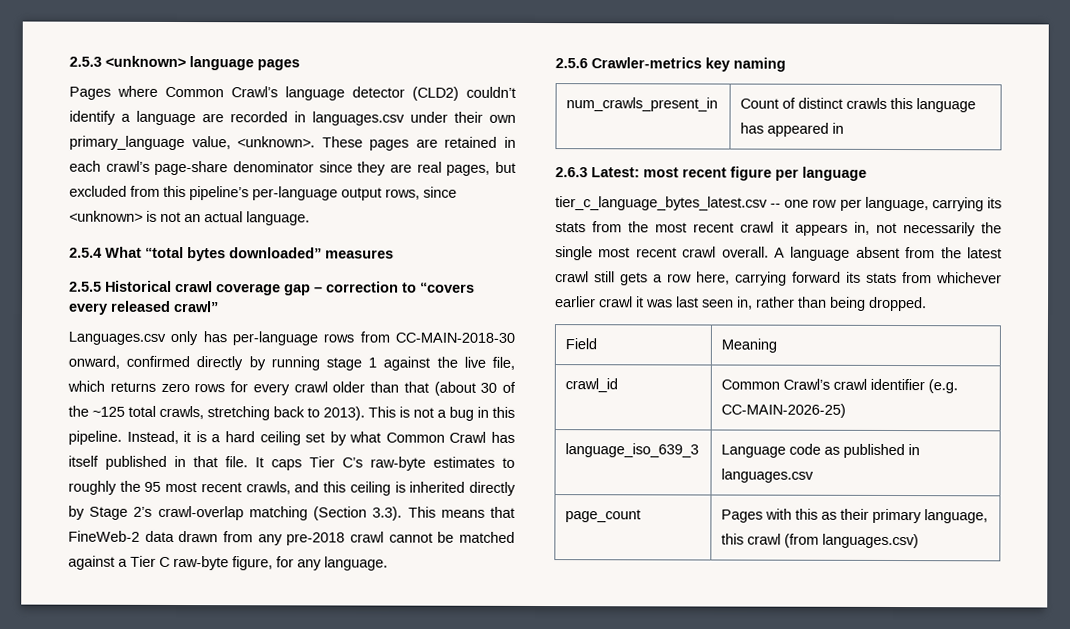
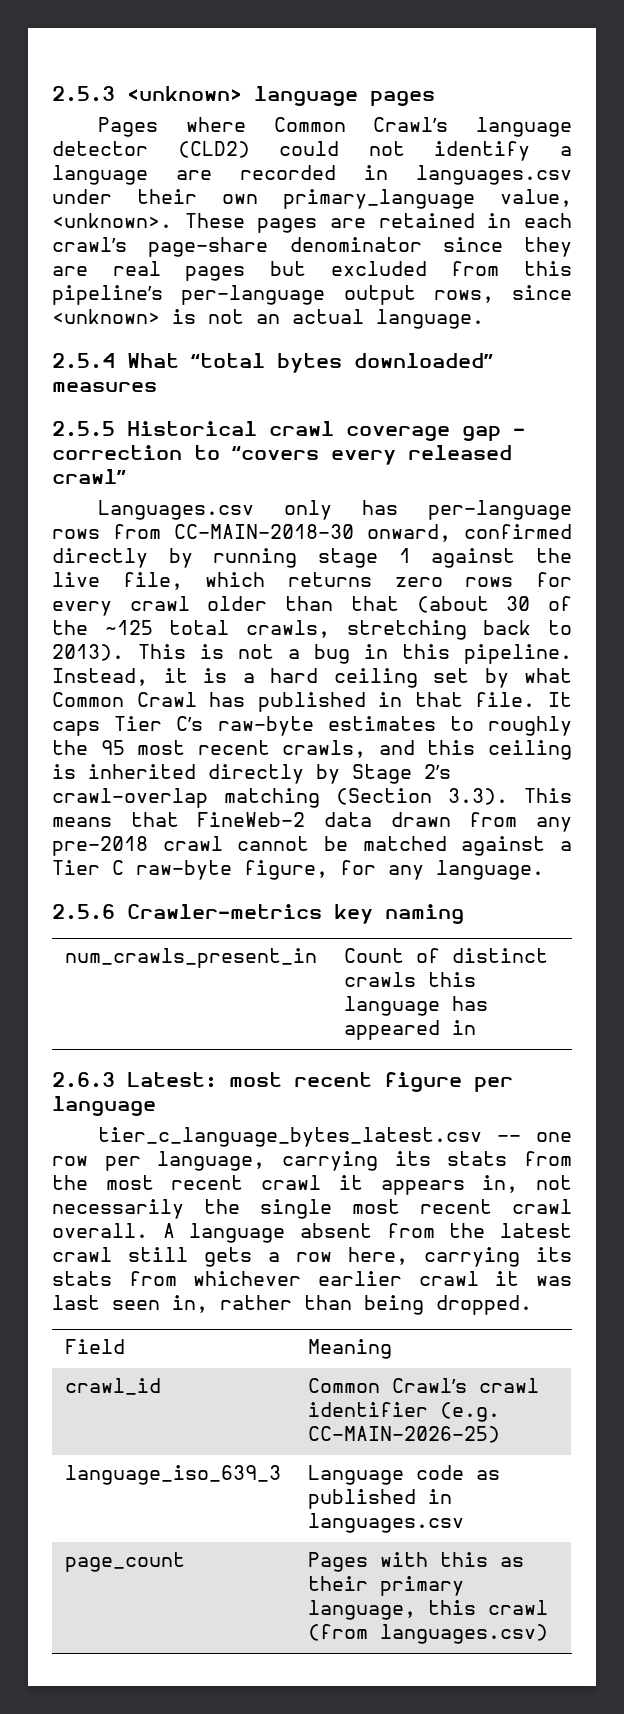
[466,86,516,98] couldn’t -> [279,141,405,156] could not
[446,164,491,176] pages, -> [185,266,246,281] pages
[68,455,99,467] itself -> (246, 699) none
[792,271,841,283] forward -> (520, 1257) none

